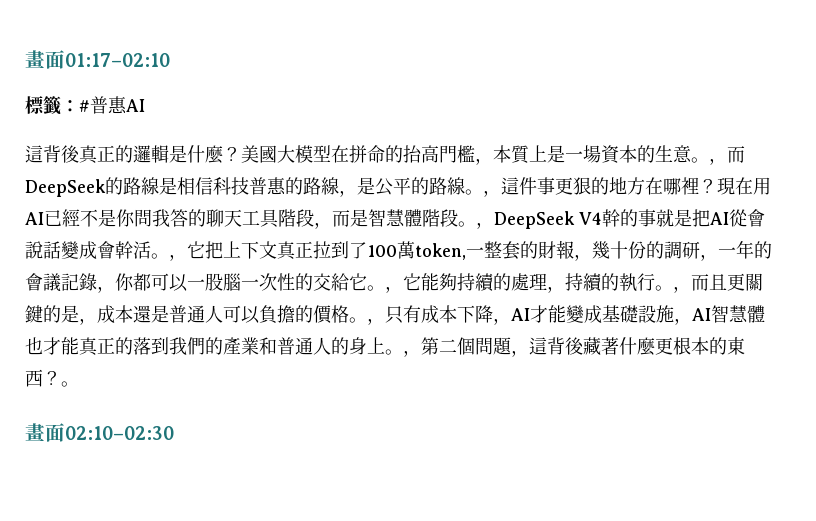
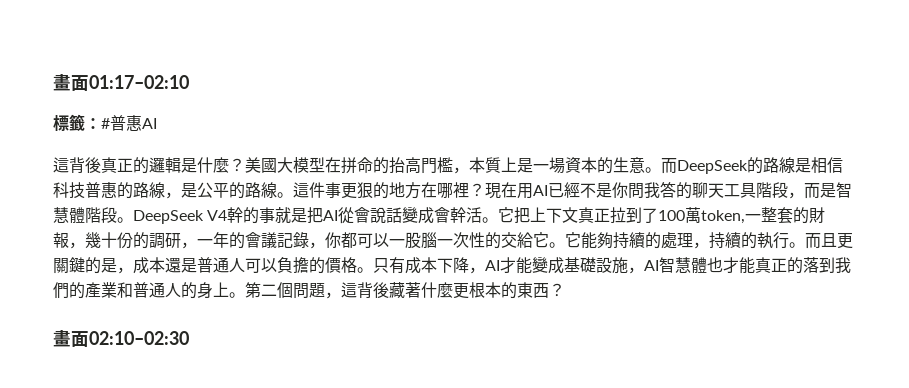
[709,158,727,165] ， -> (661, 170) none
[483,190,501,197] ， -> (293, 195) none
[476,222,494,229] ， -> (133, 220) none
[169,254,187,261] ， -> (499, 220) none
[385,286,403,293] ， -> (565, 245) none
[673,286,691,293] ， -> (805, 245) none
[367,318,385,325] ， -> (373, 270) none
[403,350,421,357] ， -> (245, 295) none
[61,381,79,387] 。 -> (565, 290) none

